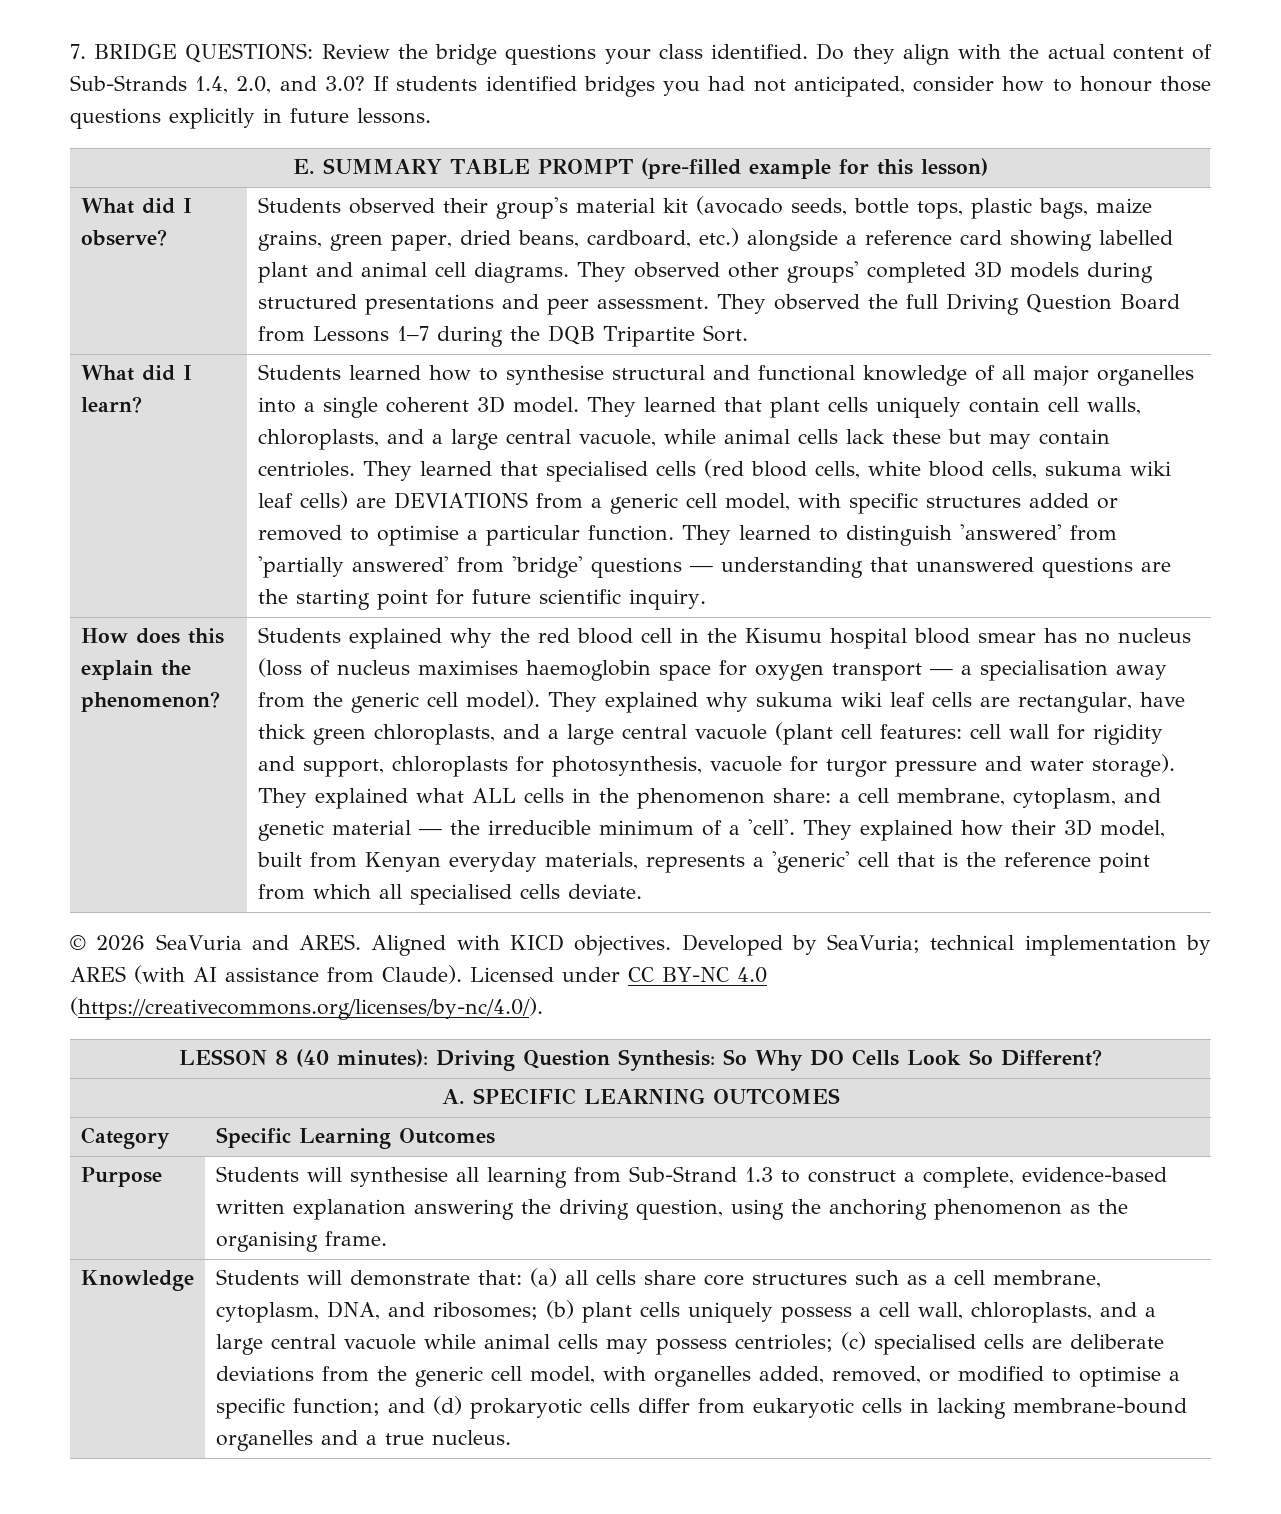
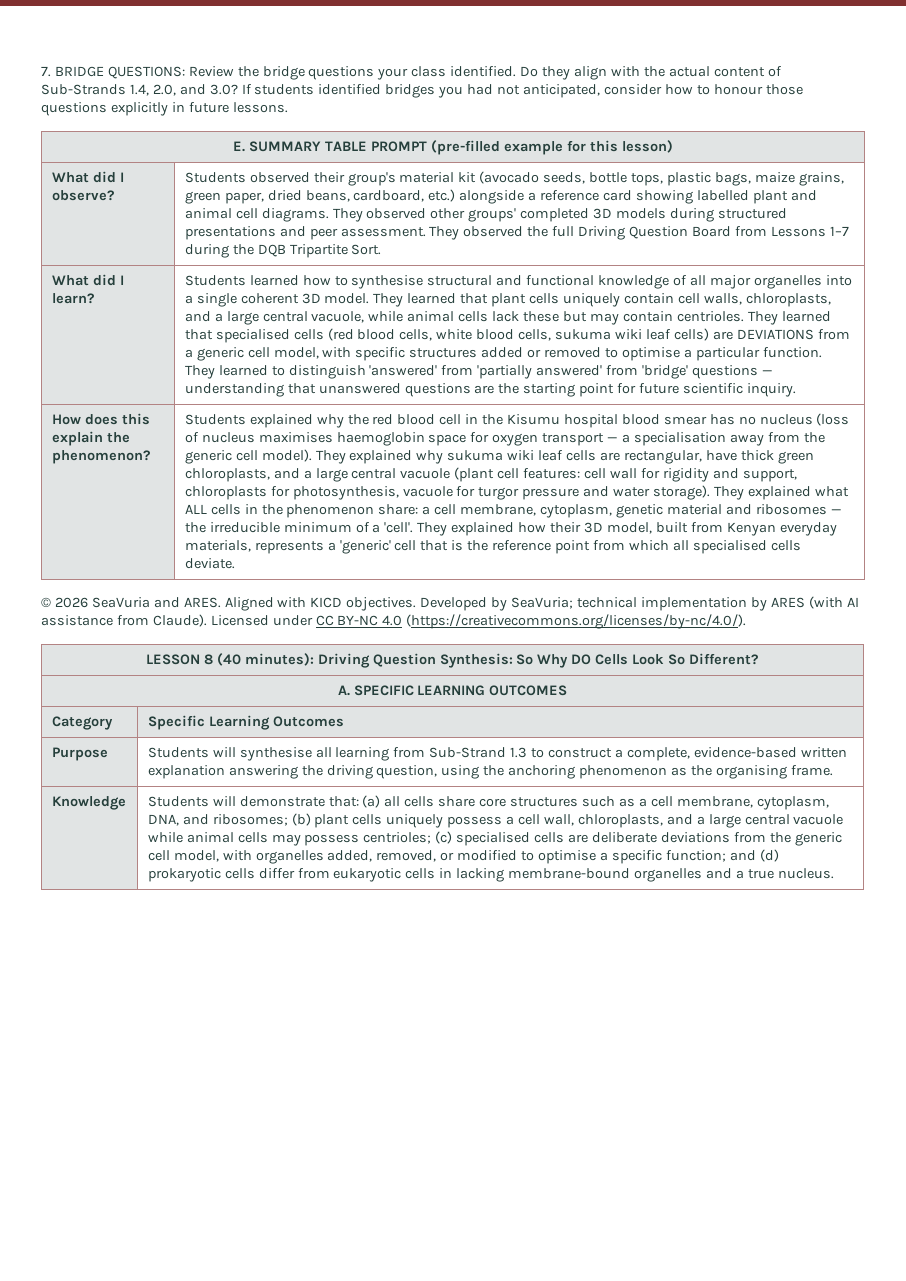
[1123,788,1161,803] and -> (613, 511) none
(411, 827) none -> [725,504,827,515] and ribosomes

